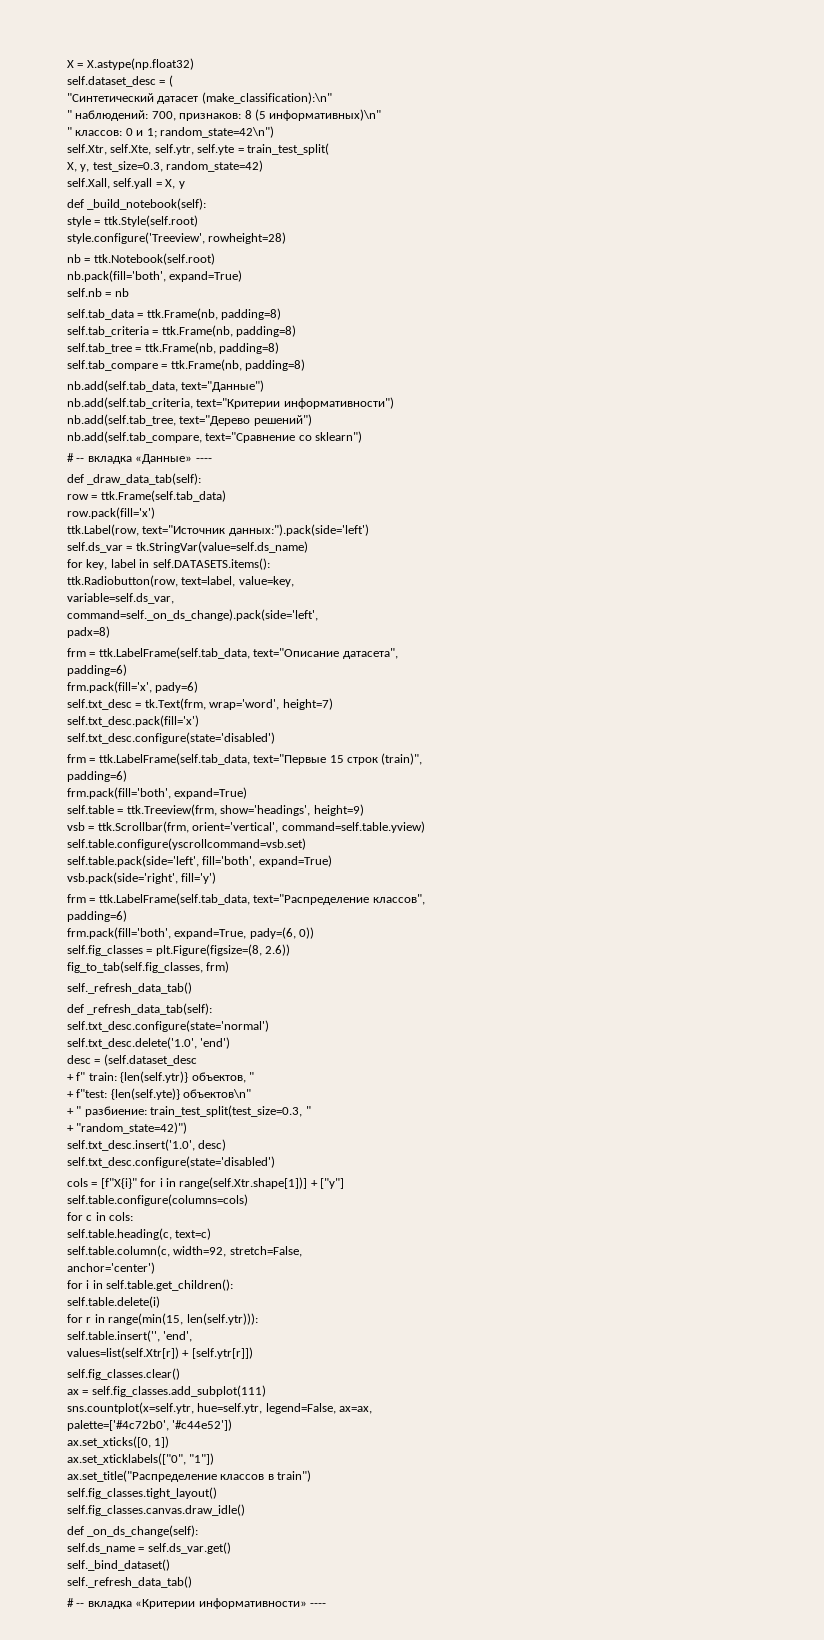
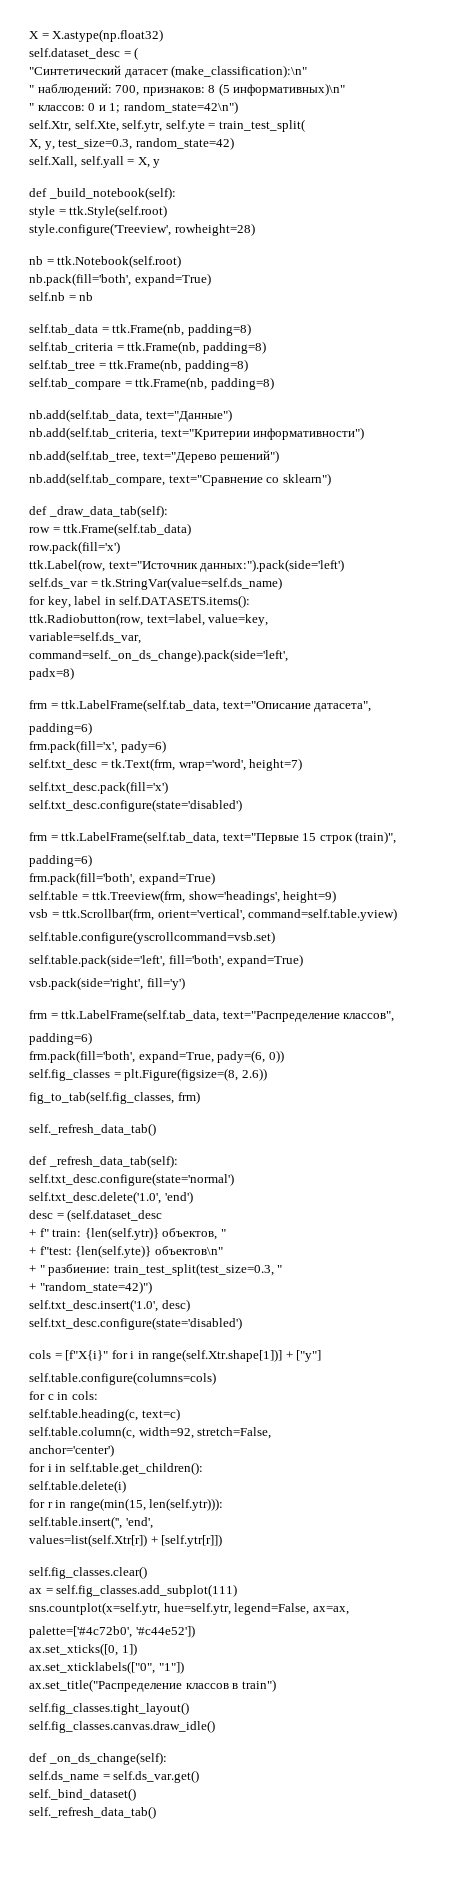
[67,453,212,464] // # -- вкладка «Данные» ---- -> (331, 479) none
[67,1598,326,1609] // # -- вкладка «Критерии информативности» ---- -> (156, 1812) none

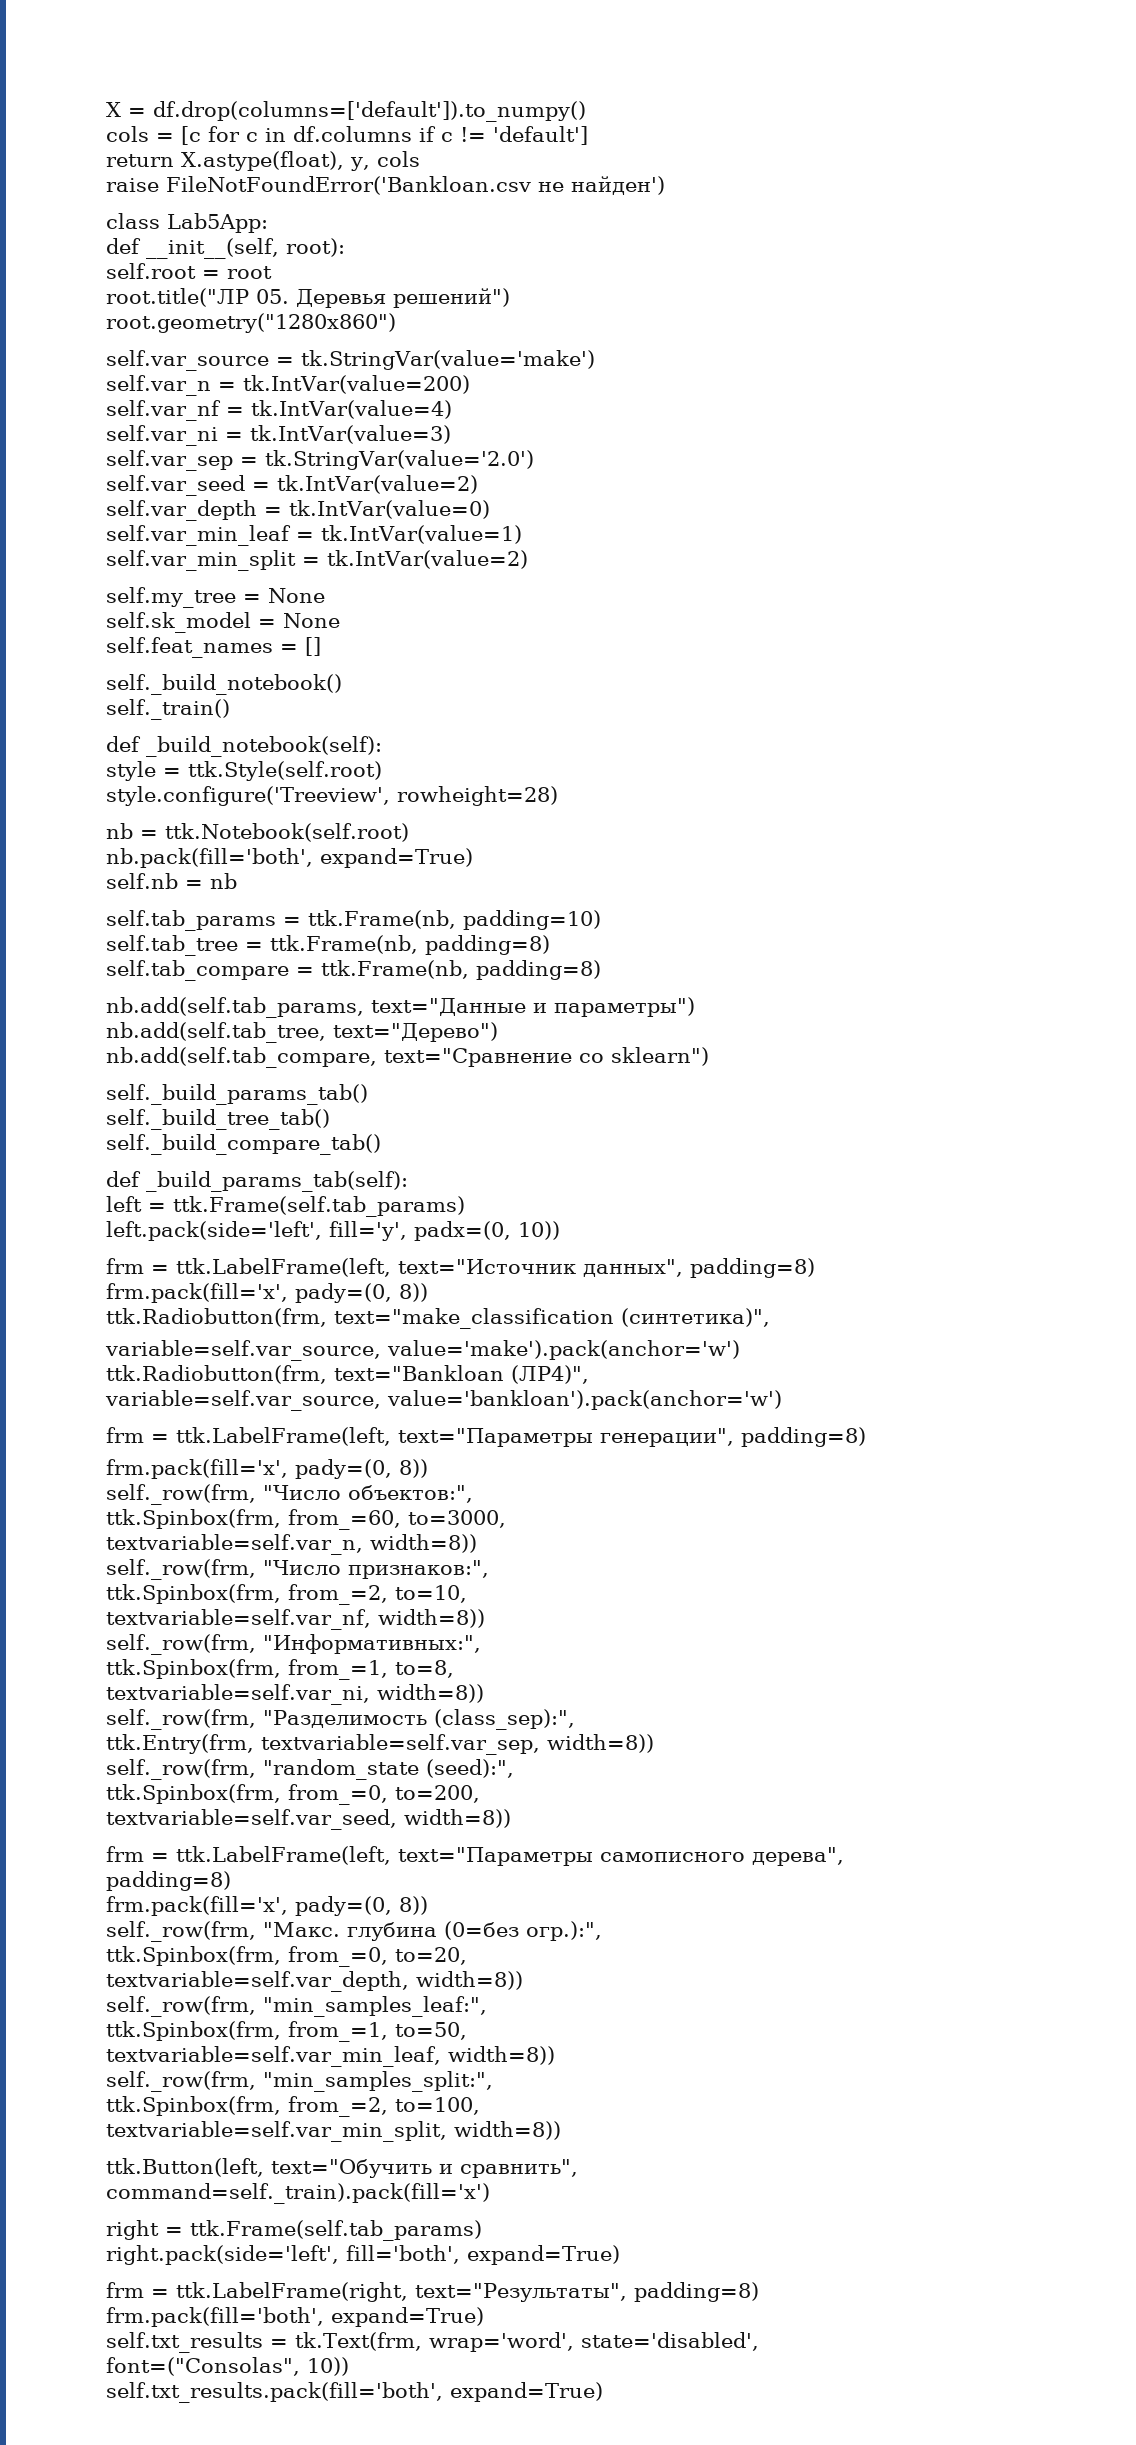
[52,29,164,42] [29,47,139,60] [29,65,308,78] [29,83,346,96] [29,101,238,114] [29,119,305,132] [29,137,234,150] [29,156,161,168] X.astype(np.float32) // self.dataset_desc = ( // "Синтетический датасет (make_classification):\n" // " наблюдений: 700, признаков: 8 (5 информативных)\n" // " классов: 0 и 1; random_state=42\n") // self.Xtr, self.Xte, self.ytr, self.yte = train_test_split( // X, y, test_size=0.3, random_state=42) // self.Xall, self.yall = X, y -> [153,101,586,122] [106,126,588,145] [106,151,420,171] [106,176,665,195] [106,213,268,233] [106,238,345,259] [106,263,272,279] [106,288,510,308] [106,313,396,333] [106,350,595,371] [106,375,470,396] [106,400,452,421] [106,425,451,446] [106,450,534,471] [106,475,478,496] [106,500,490,521] [106,525,522,546] [106,550,528,571] [106,587,325,608] [106,612,340,633] [106,637,321,658] [106,674,342,695] [106,699,230,720] df.drop(columns=['default']).to_numpy() // cols = [c for c in df.columns if c != 'default'] // return X.astype(float), y, cols // raise FileNotFoundError('Bankloan.csv не найден') // class Lab5App: // def __init__(self, root): // self.root = root // root.title("ЛР 05. Деревья решений") // root.geometry("1280x860") // self.var_source = tk.StringVar(value='make') // self.var_n = tk.IntVar(value=200) // self.var_nf = tk.IntVar(value=4) // self.var_ni = tk.IntVar(value=3) // self.var_sep = tk.StringVar(value='2.0') // self.var_seed = tk.IntVar(value=2) // self.var_depth = tk.IntVar(value=0) // self.var_min_leaf = tk.IntVar(value=1) // self.var_min_split = tk.IntVar(value=2) // self.my_tree = None // self.sk_model = None // self.feat_names = [] // self._build_notebook() // self._train()
[29,323,251,336] [29,341,266,354] self.tab_data = ttk.Frame(nb, padding=8) // self.tab_criteria = ttk.Frame(nb, padding=8) -> [106,910,601,931] self.tab_params = ttk.Frame(nb, padding=10)
[29,409,232,422] [29,427,365,440] nb.add(self.tab_data, text="Данные") // nb.add(self.tab_criteria, text="Критерии информативности") -> [106,997,695,1018] nb.add(self.tab_params, text="Данные и параметры")
[142,450,280,463] text="Дерево решений") -> [332,1022,498,1042] text="Дерево")
[29,505,168,518] [29,523,192,536] [29,541,120,554] [29,559,345,572] [29,577,283,590] [29,595,251,608] [29,613,269,626] [29,632,141,644] [29,649,288,662] [29,667,74,680] [29,699,372,712] [29,722,92,735] [29,740,166,753] [29,758,303,771] [29,781,168,794] [29,799,242,812] [29,831,397,844] [29,854,92,867] [29,872,215,885] [29,890,337,903] [29,908,398,921] [29,931,275,944] [29,954,304,967] [29,977,185,990] [29,1009,395,1022] [29,1032,92,1045] [29,1050,284,1063] [29,1068,267,1081] [29,1091,200,1104] [29,1123,156,1136] [29,1155,178,1168] [29,1173,234,1186] [29,1191,193,1204] [29,1209,163,1222] [29,1227,226,1240] [29,1245,223,1258] [29,1263,283,1276] [29,1281,152,1294] [29,1299,190,1312] [29,1317,242,1330] [29,1349,322,1362] [29,1372,216,1385] [29,1391,98,1400] [29,1408,180,1421] [29,1426,272,1439] [29,1444,114,1457] [29,1462,203,1475] [29,1480,126,1493] [29,1498,224,1511] [29,1516,153,1529] [29,1534,223,1547] [29,1566,147,1579] [29,1584,238,1597] [29,1602,349,1615] [29,1625,195,1638] [29,1643,137,1656] [29,1661,184,1674] [29,1679,276,1692] [29,1702,189,1715] [29,1720,215,1733] [29,1752,167,1765] [29,1770,200,1783] [29,1788,136,1801] [29,1806,156,1819] def _draw_data_tab(self): // row = ttk.Frame(self.tab_data) // row.pack(fill='x') // ttk.Label(row, text="Источник данных:").pack(side='left') // self.ds_var = tk.StringVar(value=self.ds_name) // for key, label in self.DATASETS.items(): // ttk.Radiobutton(row, text=label, value=key, // variable=self.ds_var, // command=self._on_ds_change).pack(side='left', // padx=8) // frm = ttk.LabelFrame(self.tab_data, text="Описание датасета", // padding=6) // frm.pack(fill='x', pady=6) // self.txt_desc = tk.Text(frm, wrap='word', height=7) // self.txt_desc.pack(fill='x') // self.txt_desc.configure(state='disabled') // frm = ttk.LabelFrame(self.tab_data, text="Первые 15 строк (train)", // padding=6) // frm.pack(fill='both', expand=True) // self.table = ttk.Treeview(frm, show='headings', height=9) // vsb = ttk.Scrollbar(frm, orient='vertical', command=self.table.yview) // self.table.configure(yscrollcommand=vsb.set) // self.table.pack(side='left', fill='both', expand=True) // vsb.pack(side='right', fill='y') // frm = ttk.LabelFrame(self.tab_data, text="Распределение классов", // padding=6) // frm.pack(fill='both', expand=True, pady=(6, 0)) // self.fig_classes = plt.Figure(figsize=(8, 2.6)) // fig_to_tab(self.fig_classes, frm) // self._refresh_data_tab() // def _refresh_data_tab(self): // self.txt_desc.configure(state='normal') // self.txt_desc.delete('1.0', 'end') // desc = (self.dataset_desc // + f" train: {len(self.ytr)} объектов, " // + f"test: {len(self.yte)} объектов\n" // + " разбиение: train_test_split(test_size=0.3, " // + "random_state=42)") // self.txt_desc.insert('1.0', desc) // self.txt_desc.configure(state='disabled') // cols = [f"X{i}" for i in range(self.Xtr.shape[1])] + ["y"] // self.table.configure(columns=cols) // for c in cols: // self.table.heading(c, text=c) // self.table.column(c, width=92, stretch=False, // anchor='center') // for i in self.table.get_children(): // self.table.delete(i) // for r in range(min(15, len(self.ytr))): // self.table.insert('', 'end', // values=list(self.Xtr[r]) + [self.ytr[r]]) // self.fig_classes.clear() // ax = self.fig_classes.add_subplot(111) // sns.countplot(x=self.ytr, hue=self.ytr, legend=False, ax=ax, // palette=['#4c72b0', '#c44e52']) // ax.set_xticks([0, 1]) // ax.set_xticklabels(["0", "1"]) // ax.set_title("Распределение классов в train") // self.fig_classes.tight_layout() // self.fig_classes.canvas.draw_idle() // def _on_ds_change(self): // self.ds_name = self.ds_var.get() // self._bind_dataset() // self._refresh_data_tab() -> [106,1084,368,1105] [106,1109,330,1130] [106,1134,381,1155] [106,1171,408,1192] [106,1196,465,1217] [106,1221,560,1241] [106,1258,815,1278] [106,1283,428,1303] [106,1308,770,1329] [105,1340,740,1361] [106,1365,589,1384] [105,1390,782,1411] [106,1427,866,1447] [106,1459,428,1479] [106,1484,473,1505] [106,1509,506,1530] [106,1534,477,1555] [106,1559,489,1580] [106,1584,467,1605] [106,1609,485,1630] [106,1634,481,1655] [106,1659,454,1680] [106,1684,484,1705] [106,1709,575,1730] [106,1734,654,1755] [106,1759,514,1780] [106,1784,480,1805] [106,1809,511,1830] [106,1846,844,1866] [106,1871,231,1891] [106,1896,428,1916] [106,1921,602,1942] [106,1946,467,1967] [106,1971,523,1992] [106,1996,487,2017] [106,2021,467,2042] [106,2046,555,2067] [106,2071,493,2092] [106,2096,480,2117] [106,2121,561,2142] [106,2158,578,2178] [106,2183,490,2204] [106,2220,482,2241] [106,2245,620,2265] [106,2282,759,2302] [106,2307,484,2327] [106,2332,759,2353] [106,2357,349,2376] [106,2382,603,2403] self._build_params_tab() // self._build_tree_tab() // self._build_compare_tab() // def _build_params_tab(self): // left = ttk.Frame(self.tab_params) // left.pack(side='left', fill='y', padx=(0, 10)) // frm = ttk.LabelFrame(left, text="Источник данных", padding=8) // frm.pack(fill='x', pady=(0, 8)) // ttk.Radiobutton(frm, text="make_classification (синтетика)", // variable=self.var_source, value='make').pack(anchor='w') // ttk.Radiobutton(frm, text="Bankloan (ЛР4)", // variable=self.var_source, value='bankloan').pack(anchor='w') // frm = ttk.LabelFrame(left, text="Параметры генерации", padding=8) // frm.pack(fill='x', pady=(0, 8)) // self._row(frm, "Число объектов:", // ttk.Spinbox(frm, from_=60, to=3000, // textvariable=self.var_n, width=8)) // self._row(frm, "Число признаков:", // ttk.Spinbox(frm, from_=2, to=10, // textvariable=self.var_nf, width=8)) // self._row(frm, "Информативных:", // ttk.Spinbox(frm, from_=1, to=8, // textvariable=self.var_ni, width=8)) // self._row(frm, "Разделимость (class_sep):", // ttk.Entry(frm, textvariable=self.var_sep, width=8)) // self._row(frm, "random_state (seed):", // ttk.Spinbox(frm, from_=0, to=200, // textvariable=self.var_seed, width=8)) // frm = ttk.LabelFrame(left, text="Параметры самописного дерева", // padding=8) // frm.pack(fill='x', pady=(0, 8)) // self._row(frm, "Макс. глубина (0=без огр.):", // ttk.Spinbox(frm, from_=0, to=20, // textvariable=self.var_depth, width=8)) // self._row(frm, "min_samples_leaf:", // ttk.Spinbox(frm, from_=1, to=50, // textvariable=self.var_min_leaf, width=8)) // self._row(frm, "min_samples_split:", // ttk.Spinbox(frm, from_=2, to=100, // textvariable=self.var_min_split, width=8)) // ttk.Button(left, text="Обучить и сравнить", // command=self._train).pack(fill='x') // right = ttk.Frame(self.tab_params) // right.pack(side='left', fill='both', expand=True) // frm = ttk.LabelFrame(right, text="Результаты", padding=8) // frm.pack(fill='both', expand=True) // self.txt_results = tk.Text(frm, wrap='word', state='disabled', // font=("Consolas", 10)) // self.txt_results.pack(fill='both', expand=True)

